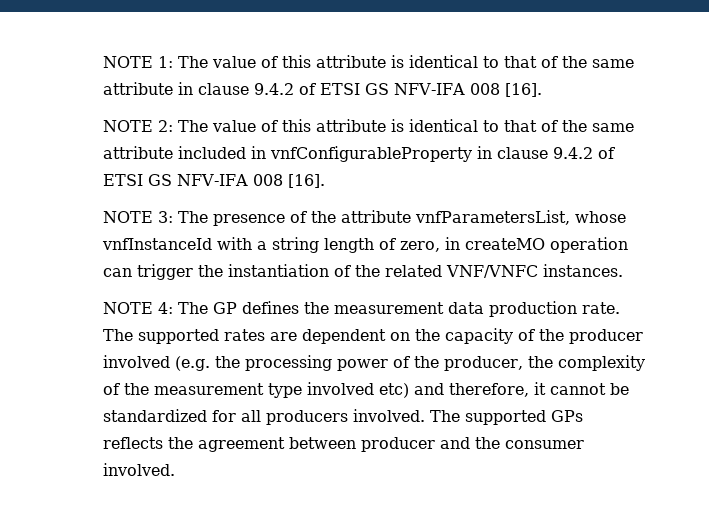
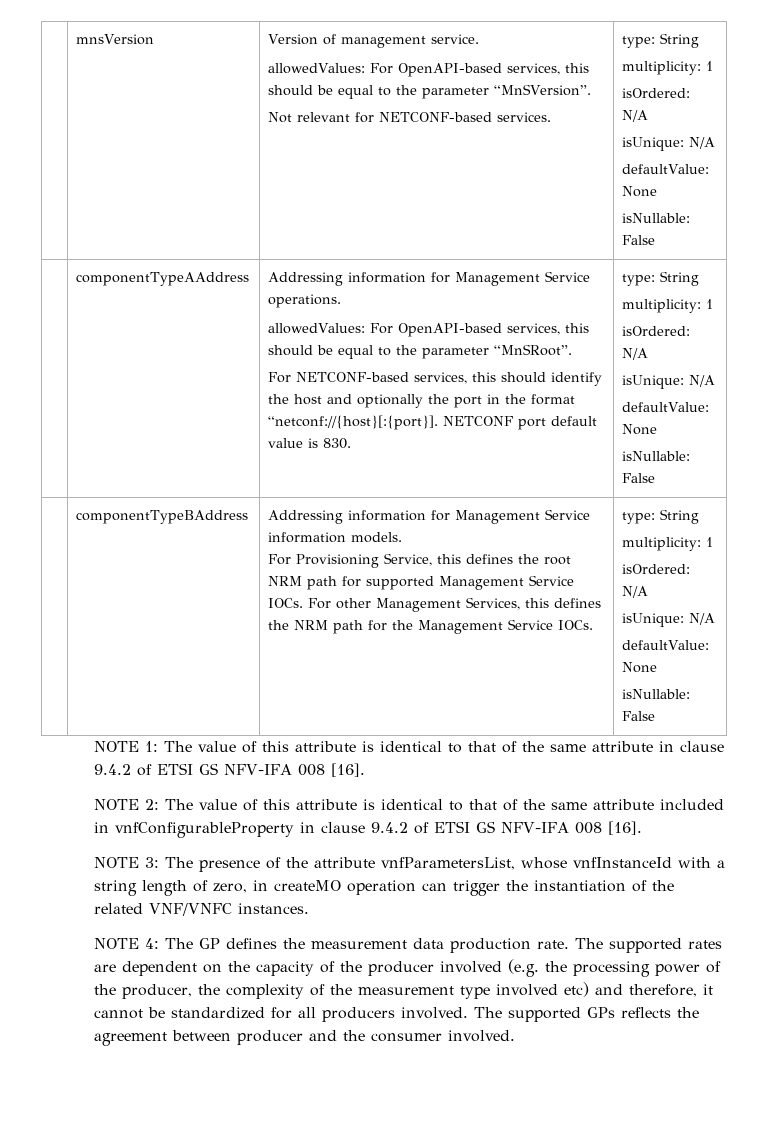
(102, 62) none -> [76,34,155,45] [268,34,480,48] [268,63,590,77] [268,84,592,99] [268,112,552,123] [622,33,700,48] [622,61,714,75] [622,88,691,98] [622,110,649,122] [622,137,716,151] [622,164,710,174] [622,186,658,197] [622,213,691,223] [622,235,656,245] [76,272,250,286] [268,271,591,286] [268,294,342,308] [268,323,590,337] [268,344,573,359] [268,372,603,386] [268,394,576,408] [268,415,598,430] [268,438,352,449] [622,271,700,286] [622,299,714,313] [622,326,691,336] [622,348,649,360] [622,375,716,389] [622,402,710,412] [622,424,658,435] [622,451,691,461] [622,473,656,483] [76,510,249,524] [268,509,591,524] [268,532,403,543] [268,553,572,568] [268,575,575,590] [268,597,602,612] [268,619,594,634] [622,509,700,524] [622,537,714,551] [622,564,691,574] [622,586,649,598] [622,613,716,627] [622,640,710,650] [622,662,658,673] [622,689,691,699] [622,711,656,721] | mnsVersion | Version of management service. // allowedValues: For OpenAPI-based services, this should be equal to the parameter “MnSVersion”. // Not relevant for NETCONF-based services. | type: String // multiplicity: 1 // isOrdered: N/A // isUnique: N/A // defaultValue: None // isNullable: False // | componentTypeAAddress | Addressing information for Management Service operations. // allowedValues: For OpenAPI-based services, this should be equal to the parameter “MnSRoot”. // For NETCONF-based services, this should identify the host and optionally the port in the format “netconf://{host}[:{port}]. NETCONF port default value is 830. | type: String // multiplicity: 1 // isOrdered: N/A // isUnique: N/A // defaultValue: None // isNullable: False // | componentTypeBAddress | Addressing information for Management Service information models. // For Provisioning Service, this defines the root NRM path for supported Management Service IOCs. For other Management Services, this defines the NRM path for the Management Service IOCs. | type: String // multiplicity: 1 // isOrdered: N/A // isUnique: N/A // defaultValue: None // isNullable: False //

